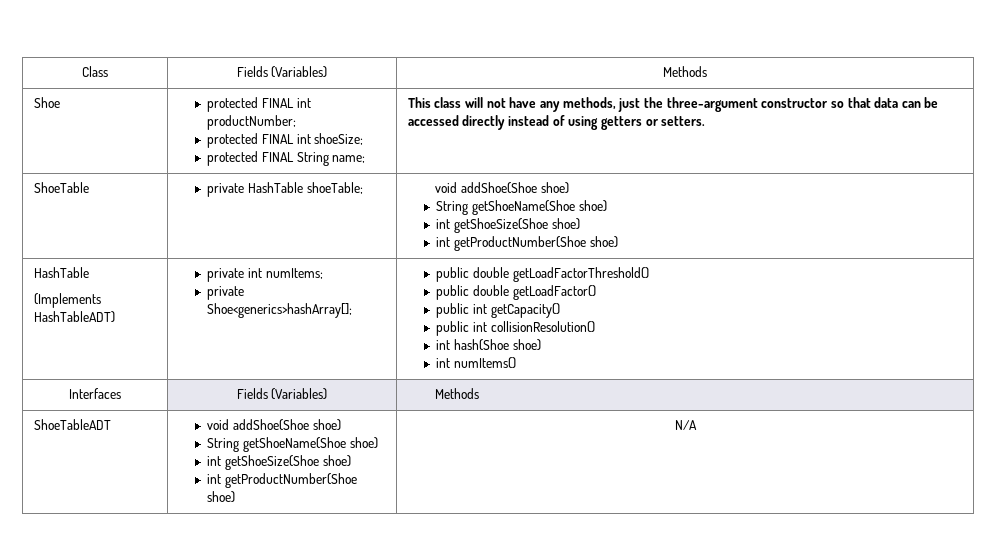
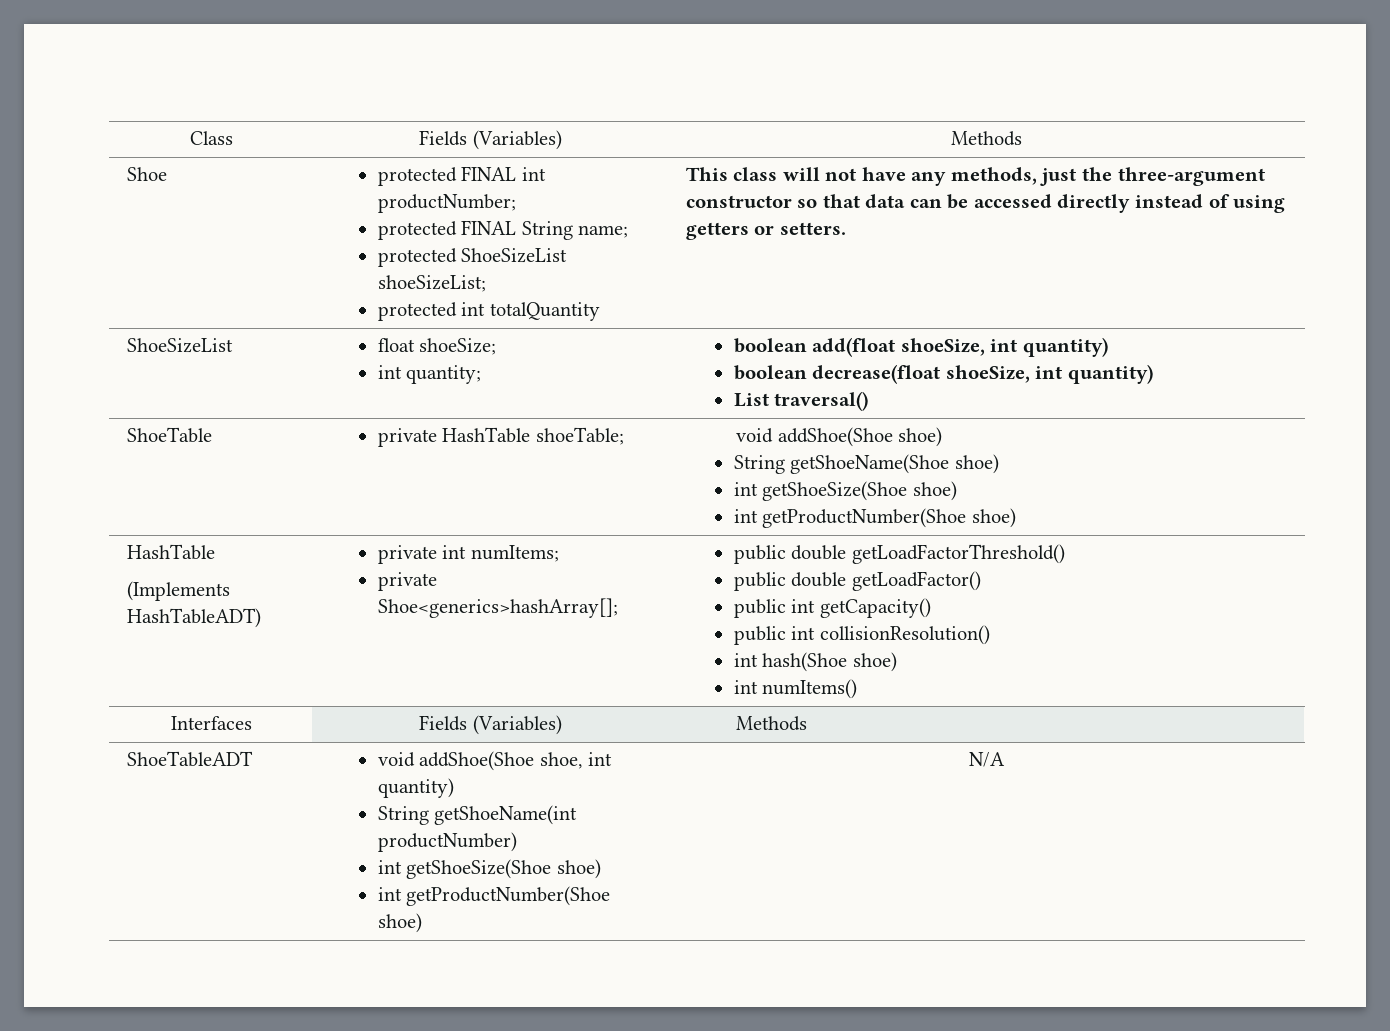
[296,133,364,145] [207,151,366,166] int shoeSize; // protected FINAL String name; -> [521,221,629,240] [377,248,568,267] [377,275,486,292] [377,302,600,321] String name; // protected ShoeSizeList shoeSizeList; // protected int totalQuantity
(706, 121) none -> [126,338,233,353] [377,338,497,355] [377,365,482,384] [733,337,1108,357] [733,364,1153,384] [733,391,869,411] // ShoeSizeList | float shoeSize; // int quantity; | boolean add(float shoeSize, int quantity) // boolean decrease(float shoeSize, int quantity) // List traversal()
[312,419,341,431] [207,437,378,452] shoe) // String getShoeName(Shoe shoe) -> [539,752,613,769] [377,778,454,798] [377,805,578,825] [377,832,517,852] shoe, int quantity) // String getShoeName(int productNumber)

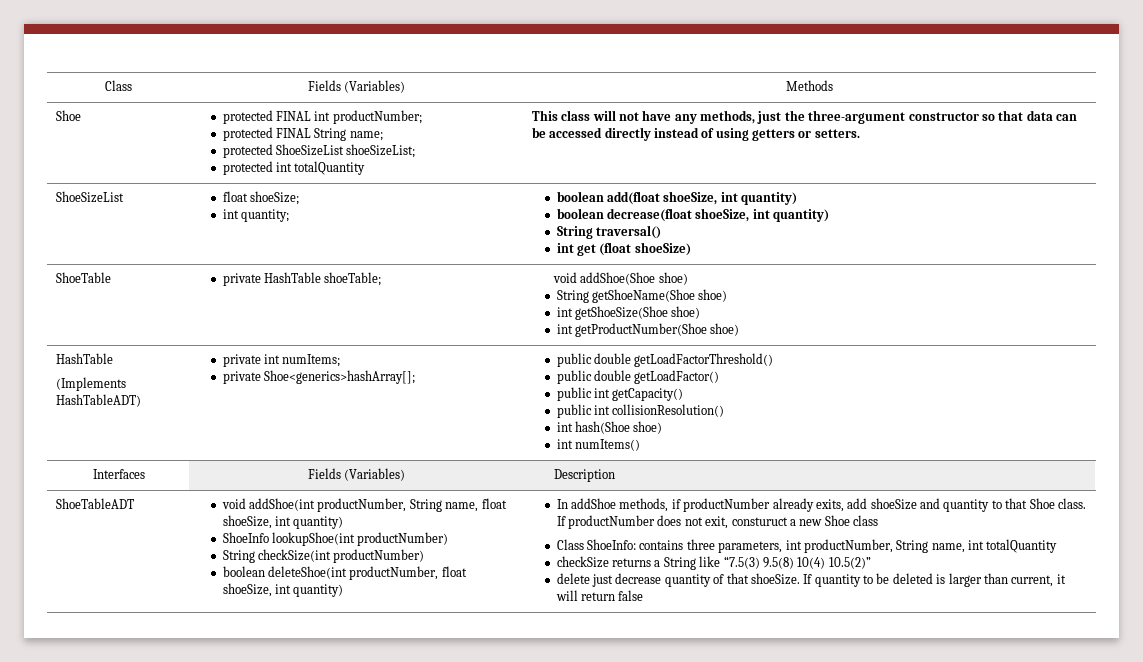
[733,393,769,407] List -> [556,226,593,239] String
(869, 401) none -> [556,242,691,256] // int get (float shoeSize)
[736,716,808,731] Methods -> [554,469,616,482] Description
[419,751,613,771] [377,778,454,798] [377,805,578,825] [377,832,517,852] [377,859,601,879] [377,886,611,906] [377,913,422,933] [969,752,1005,767] addShoe(Shoe shoe, int quantity) // String getShoeName(int productNumber) // int getShoeSize(Shoe shoe) // int getProductNumber(Shoe shoe) | N/A -> [249,498,507,512] [222,515,344,529] [222,532,449,546] [222,549,425,563] [222,566,467,580] [222,583,344,597] [556,498,1086,512] [556,515,879,529] [556,539,1058,553] [556,556,871,570] [556,573,1066,587] [555,590,644,601] addShoe(int productNumber, String name, float shoeSize, int quantity) // ShoeInfo lookupShoe(int productNumber) // String checkSize(int productNumber) // boolean deleteShoe(int productNumber, float shoeSize, int quantity) | In addShoe methods, if productNumber already exits, add shoeSize and quantity to that Shoe class. If productNumber does not exit, consturuct a new Shoe class // Class ShoeInfo: contains three parameters, int productNumber, String name, int totalQuantity // checkSize returns a String like “7.5(3) 9.5(8) 10(4) 10.5(2)” // delete just decrease quantity of that shoeSize. If quantity to be deleted is larger than current, it will return false

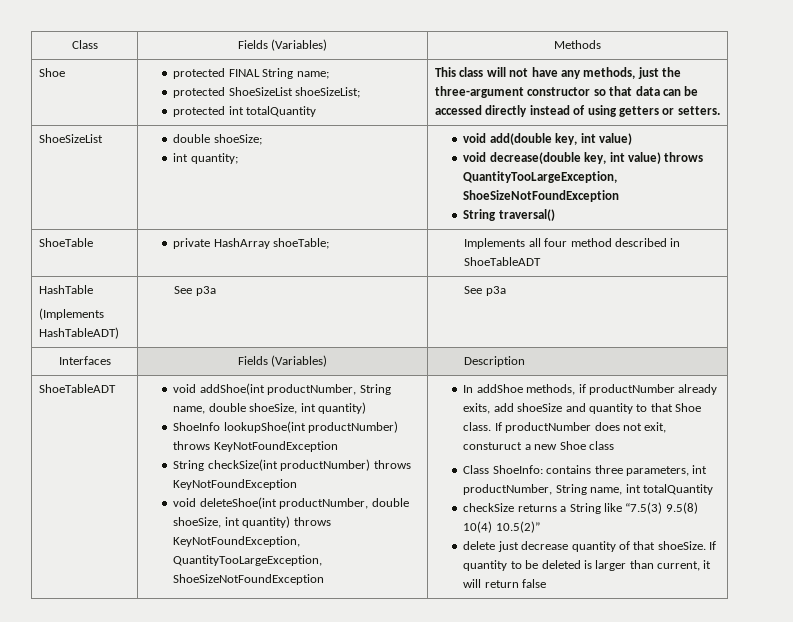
[314,110,422,124] [222,127,312,141] int productNumber; // protected FINAL -> (260, 73) none
[222,191,248,202] float -> [173,134,211,143] double
[556,191,798,205] [556,208,830,222] [556,225,662,239] [556,242,691,256] boolean add(float shoeSize, int quantity) // boolean decrease(float shoeSize, int quantity) // String traversal() // int get (float shoeSize) -> [463,133,632,145] [463,152,704,164] [463,171,618,183] [463,190,620,202] [463,209,555,221] void add(double key, int value) // void decrease(double key, int value) throws QuantityTooLargeException, ShoeSizeNotFoundException // String traversal()
[264,272,322,283] HashTable -> [213,238,270,249] HashArray
[553,272,688,285] [556,289,728,303] [556,306,701,320] [556,323,740,337] [55,353,113,364] [55,377,126,391] [55,394,141,407] [222,354,341,367] [222,370,416,384] [556,353,774,367] [556,370,720,384] [556,387,684,401] [556,404,725,418] [556,421,663,434] [556,439,641,451] void addShoe(Shoe shoe) // String getShoeName(Shoe shoe) // int getShoeSize(Shoe shoe) // int getProductNumber(Shoe shoe) // HashTable // (Implements HashTableADT) | private int numItems; // private Shoe<generics>hashArray[]; | public double getLoadFactorThreshold() // public double getLoadFactor() // public int getCapacity() // public int collisionResolution() // int hash(Shoe shoe) // int numItems() -> [464,238,681,249] [464,257,542,266] [39,285,94,294] [39,308,105,320] [39,327,120,339] [174,286,216,296] [464,286,506,296] Implements all four method described in ShoeTableADT // HashTable // (Implements HashTableADT) | See p3a | See p3a
[481,498,507,509] float -> [208,403,246,412] double
(449, 539) none -> [173,441,338,452] throws KeyNotFoundException
[222,566,265,577] // boolean -> [373,460,411,469] [173,479,298,490] [173,498,197,507] throws KeyNotFoundException // void
[441,566,467,577] [222,583,344,597] float shoeSize, int quantity) -> [371,498,409,507] [173,516,331,528] [173,536,301,547] [173,555,323,566] [173,574,325,585] double shoeSize, int quantity) throws KeyNotFoundException, QuantityTooLargeException, ShoeSizeNotFoundException

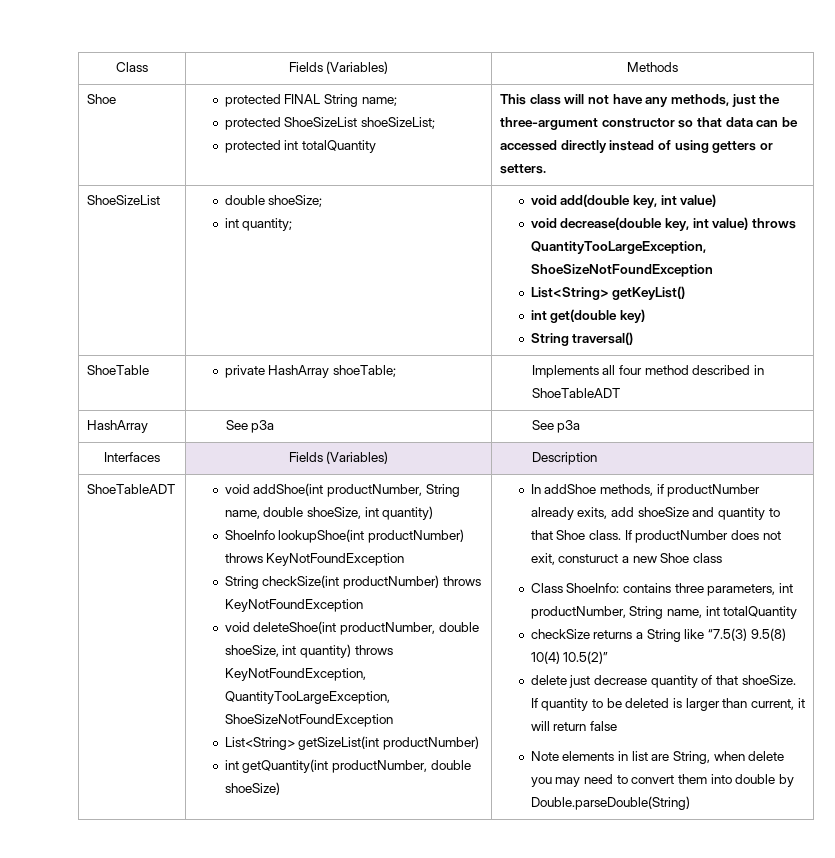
(620, 196) none -> [530,286,686,300] [530,309,646,323] // List<String> getKeyList() // int get(double key)
[39,285,94,294] [39,308,105,320] [39,327,120,339] HashTable // (Implements HashTableADT) -> [87,420,149,433] HashArray
(325, 579) none -> [224,736,480,750] [224,759,471,773] [224,782,280,795] // List<String> getSizeList(int productNumber) // int getQuantity(int productNumber, double shoeSize)
(547, 583) none -> [530,751,785,764] [530,774,794,787] [530,796,690,810] // Note elements in list are String, when delete you may need to convert them into double by Double.parseDouble(String)

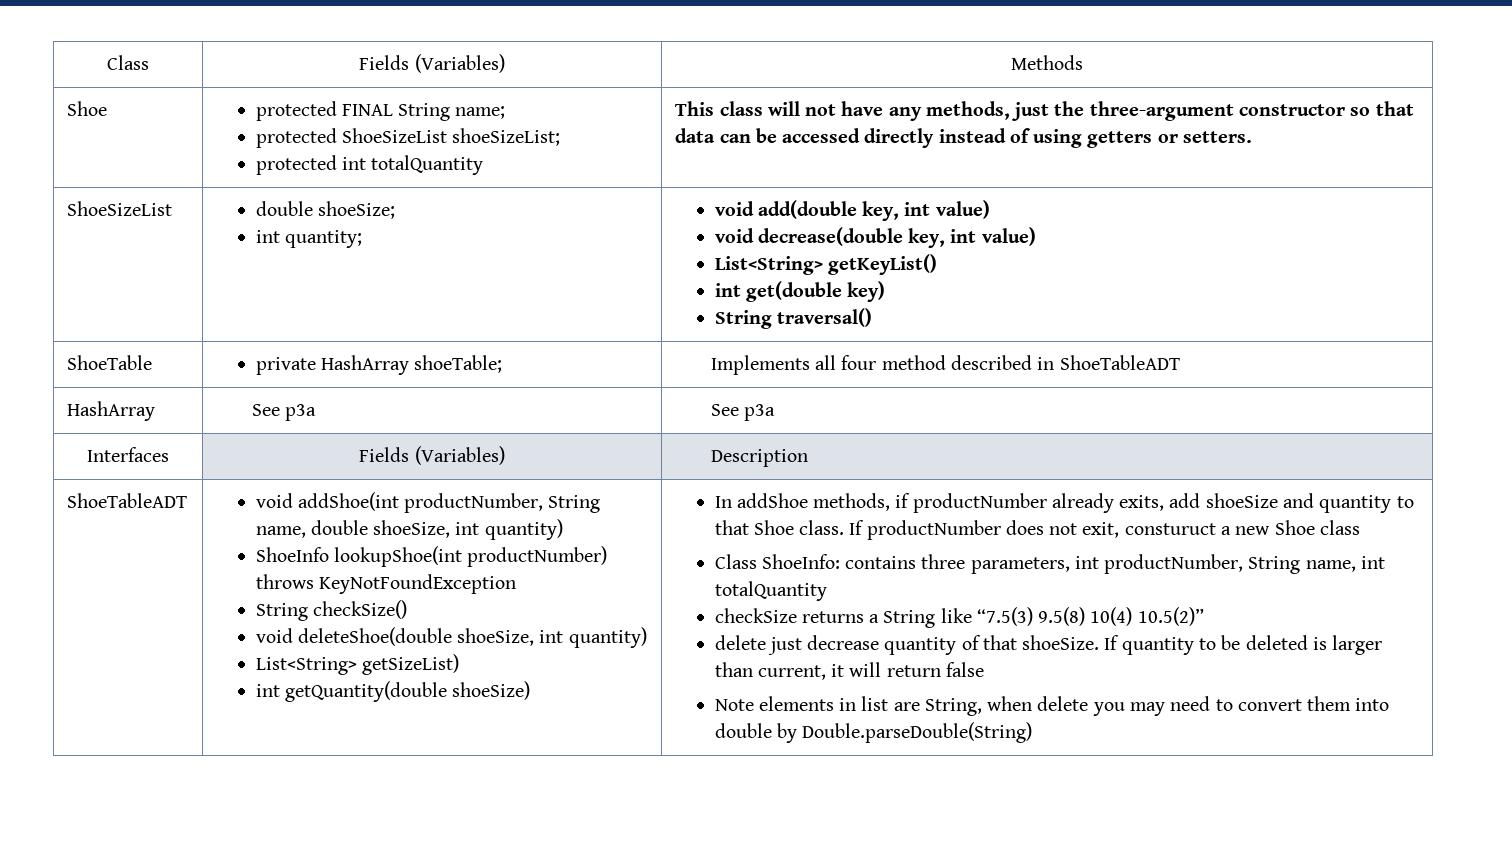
[752,218,797,229] [530,241,706,254] [530,264,713,277] throws QuantityTooLargeException, ShoeSizeNotFoundException -> (1036, 236) none
[262,575,481,589] [224,599,363,612] [224,621,479,635] [224,644,393,658] [224,668,366,681] [224,691,390,704] [224,714,393,727] [224,736,480,750] [224,759,471,773] checkSize(int productNumber) throws KeyNotFoundException // void deleteShoe(int productNumber, double shoeSize, int quantity) throws KeyNotFoundException, QuantityTooLargeException, ShoeSizeNotFoundException // List<String> getSizeList(int productNumber) // int getQuantity(int productNumber, double -> [312,600,407,619] [255,627,647,648] [255,654,459,675] [255,681,447,702] checkSize() // void deleteShoe(double shoeSize, int quantity) // List<String> getSizeList) // int getQuantity(double

